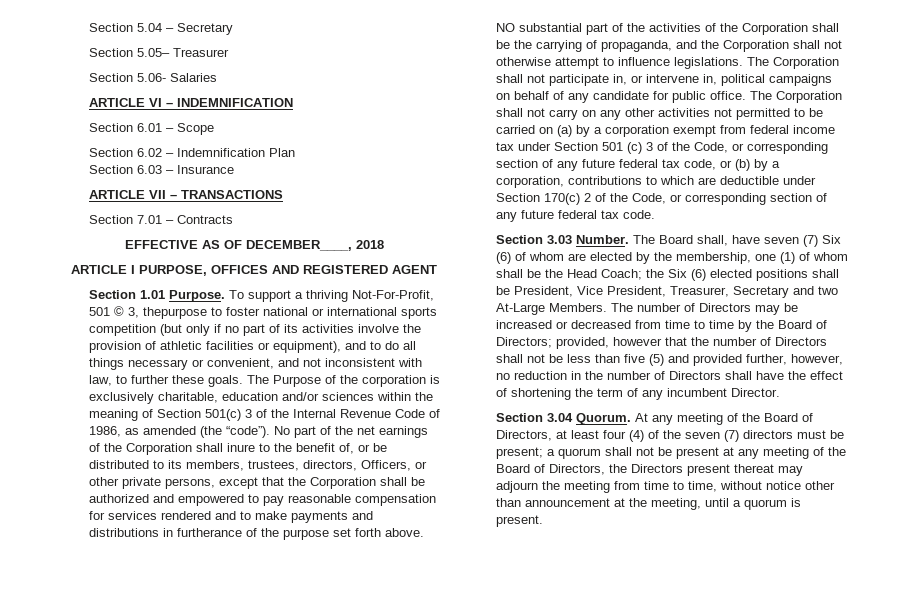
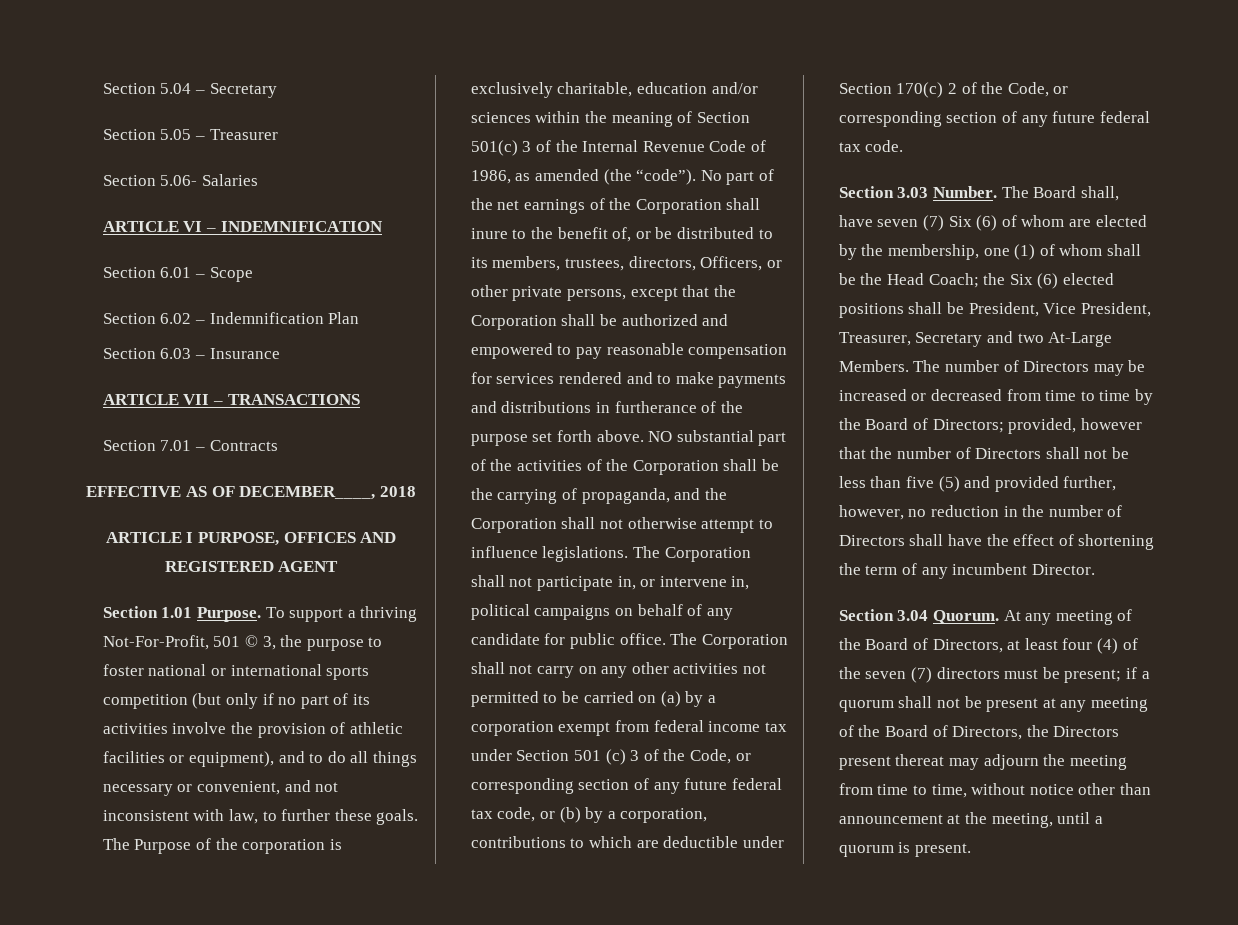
[136,48,170,57] 5.05– -> [160,129,206,140] 5.05 –
[142,307,207,319] thepurpose -> [280,635,364,651] the purpose
(543, 453) none -> [1126,667,1138,679] if

